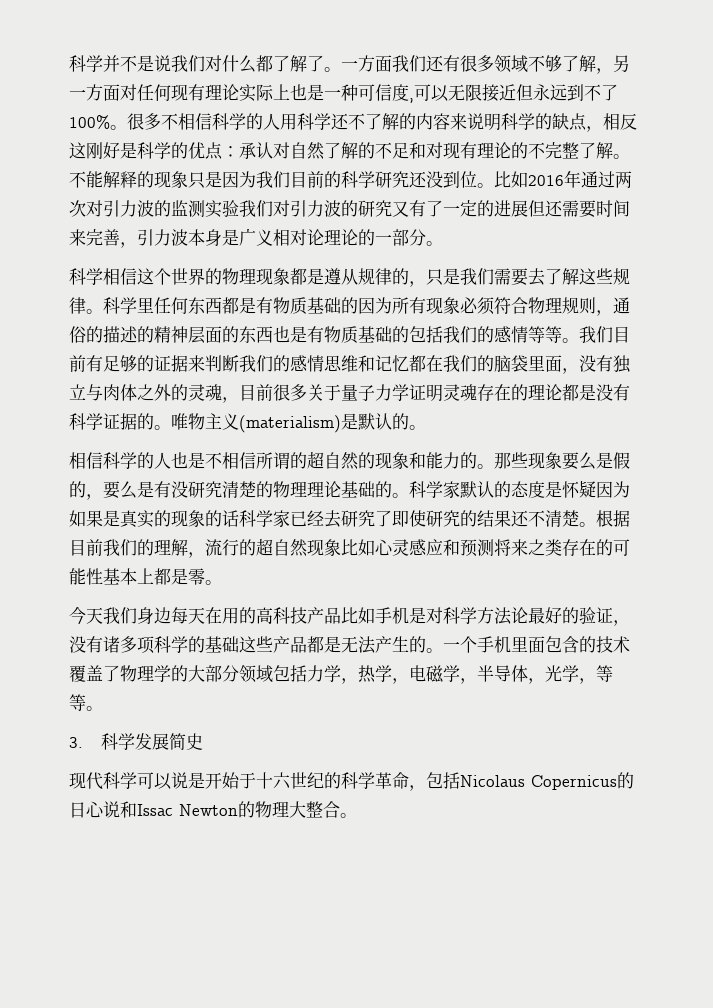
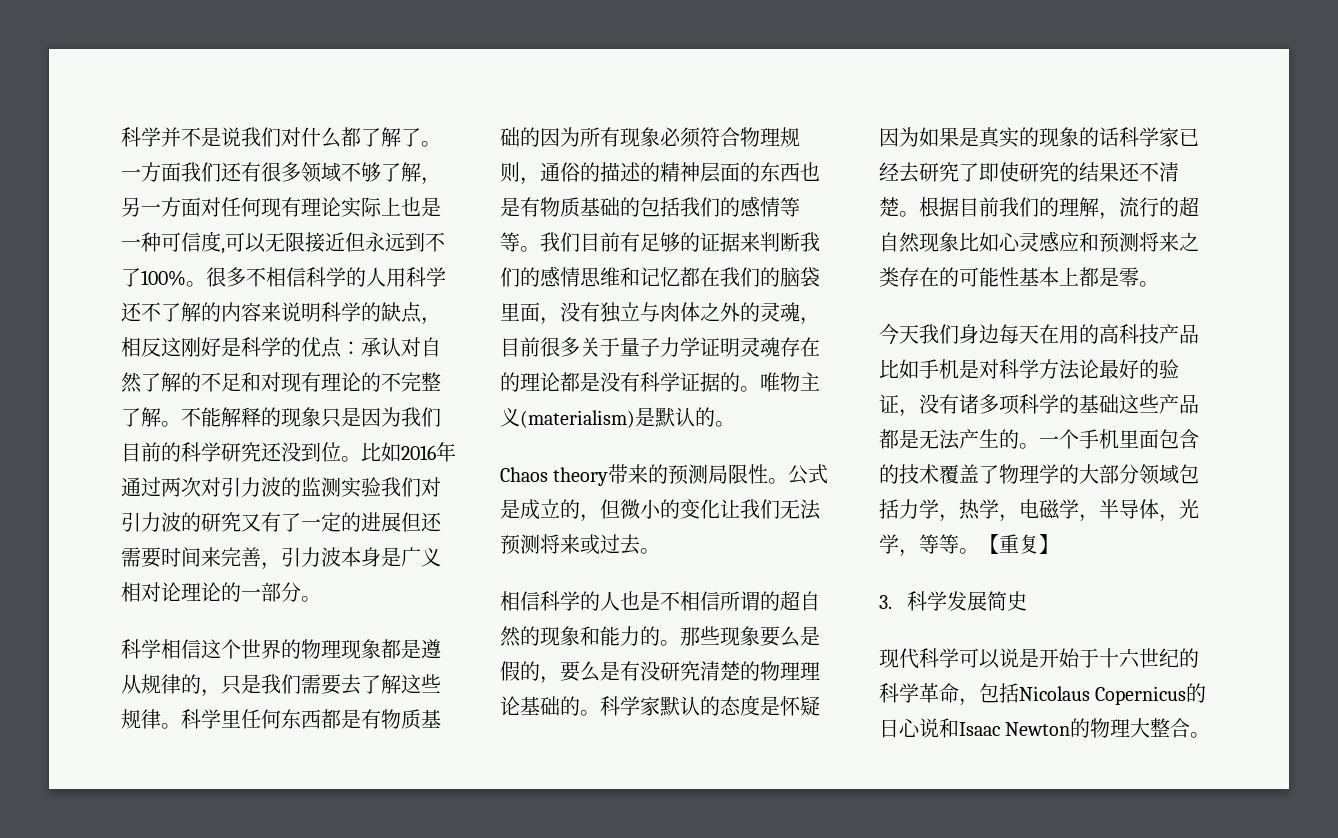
(426, 427) none -> [500,464,829,486] [500,499,821,522] [500,534,660,555] // Chaos theory带来的预测局限性。公式是成立的，但微小的变化让我们无法预测将来或过去。
(103, 708) none -> [979,534,1059,554] 【重复】
[137,804,173,816] Issac -> [959,722,1000,736] Isaac

